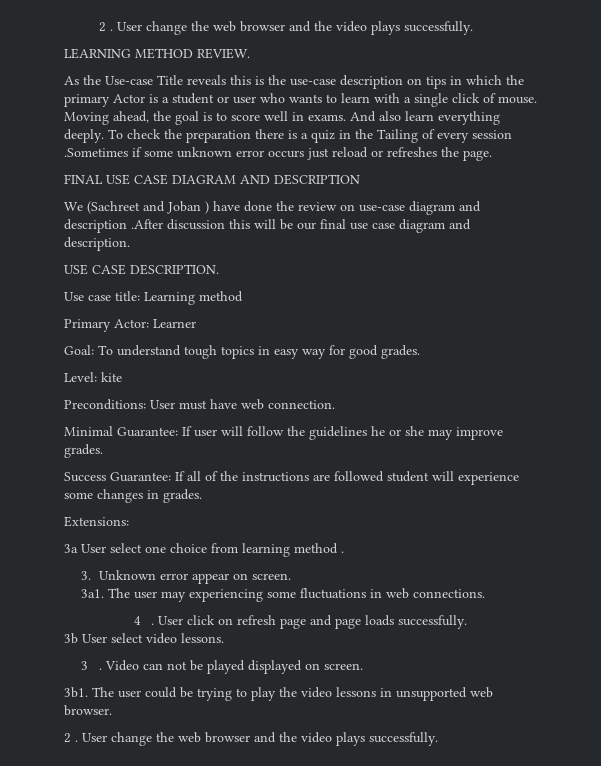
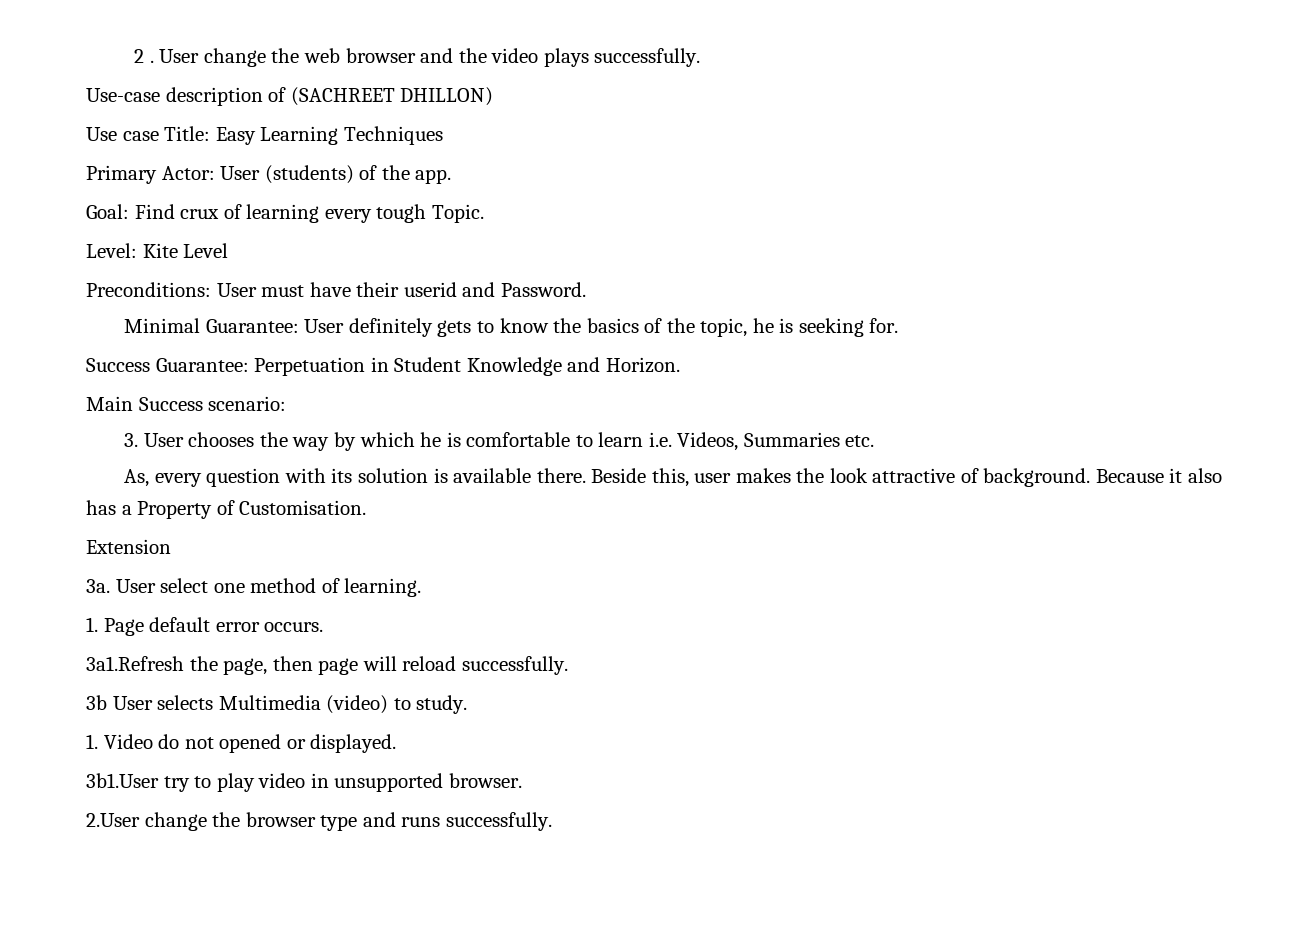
[64,48,250,59] [64,75,524,89] [64,93,537,107] [64,111,500,125] [64,129,512,143] [64,147,492,161] [64,174,360,185] [64,201,481,215] [64,219,471,233] [64,237,130,251] [64,264,219,275] [64,291,243,305] [64,319,196,332] [64,345,420,359] LEARNING METHOD REVIEW. // As the Use-case Title reveals this is the use-case description on tips in which the primary Actor is a student or user who wants to learn with a single click of mouse. Moving ahead, the goal is to score well in exams. And also learn everything deeply. To check the preparation there is a quiz in the Tailing of every session .Sometimes if some unknown error occurs just reload or refreshes the page. // FINAL USE CASE DIAGRAM AND DESCRIPTION // We (Sachreet and Joban ) have done the review on use-case diagram and description .After discussion this will be our final use case diagram and description. // USE CASE DESCRIPTION. // Use case title: Learning method // Primary Actor: Learner // Goal: To understand tough topics in easy way for good grades. -> [86,87,494,106] [86,126,443,145] [86,165,452,184] [86,204,484,223] Use-case description of (SACHREET DHILLON) // Use case Title: Easy Learning Techniques // Primary Actor: User (students) of the app. // Goal: Find crux of learning every tough Topic.
[101,372,122,382] kite -> [142,243,229,258] Kite Level
[241,399,335,410] [64,426,503,440] [64,444,103,458] [64,471,519,485] [64,489,202,503] [64,516,129,527] [64,543,344,557] [81,570,291,584] [81,588,486,602] [133,615,467,629] [64,633,224,644] [81,660,363,674] [64,687,376,701] web connection. // Minimal Guarantee: If user will follow the guidelines he or she may improve grades. // Success Guarantee: If all of the instructions are followed student will experience some changes in grades. // Extensions: // 3a User select one choice from learning method . // 3. Unknown error appear on screen. // 3a1. The user may experiencing some fluctuations in web connections. // 4 . User click on refresh page and page loads successfully. // 3b User select video lessons. // 3 . Video can not be played displayed on screen. // 3b1. The user could be trying to play the video lessons -> [356,282,586,297] [124,318,899,337] [86,357,680,376] [86,396,287,411] [124,432,875,451] [124,468,1223,487] [86,500,367,519] [86,539,171,554] [86,578,422,597] [86,617,324,636] [86,656,568,675] [86,695,468,714] [86,734,397,753] [86,773,306,792] their userid and Password. // Minimal Guarantee: User definitely gets to know the basics of the topic, he is seeking for. // Success Guarantee: Perpetuation in Student Knowledge and Horizon. // Main Success scenario: // 3. User chooses the way by which he is comfortable to learn i.e. Videos, Summaries etc. // As, every question with its solution is available there. Beside this, user makes the look attractive of background. Because it also has a Property of Customisation. // Extension // 3a. User select one method of learning. // 1. Page default error occurs. // 3a1.Refresh the page, then page will reload successfully. // 3b User selects Multimedia (video) to study. // 1. Video do not opened or displayed. // 3b1.User try to play video
[470,687,493,698] web -> (444, 782) none
[64,732,365,746] 2 . User change the web browser and the video plays -> [86,812,441,831] 2.User change the browser type and runs

